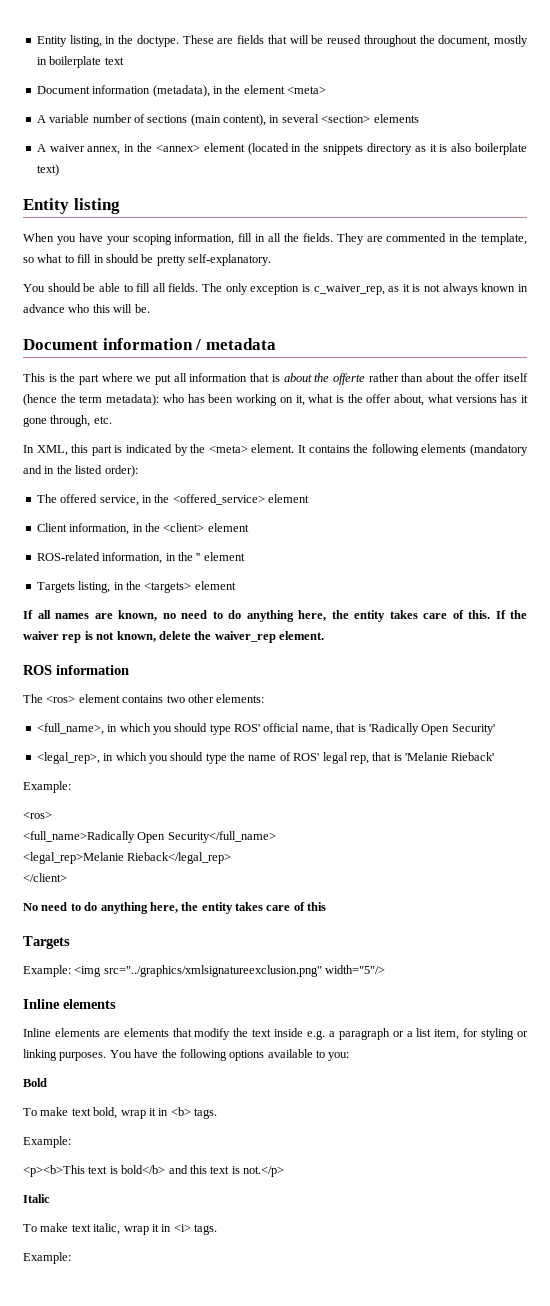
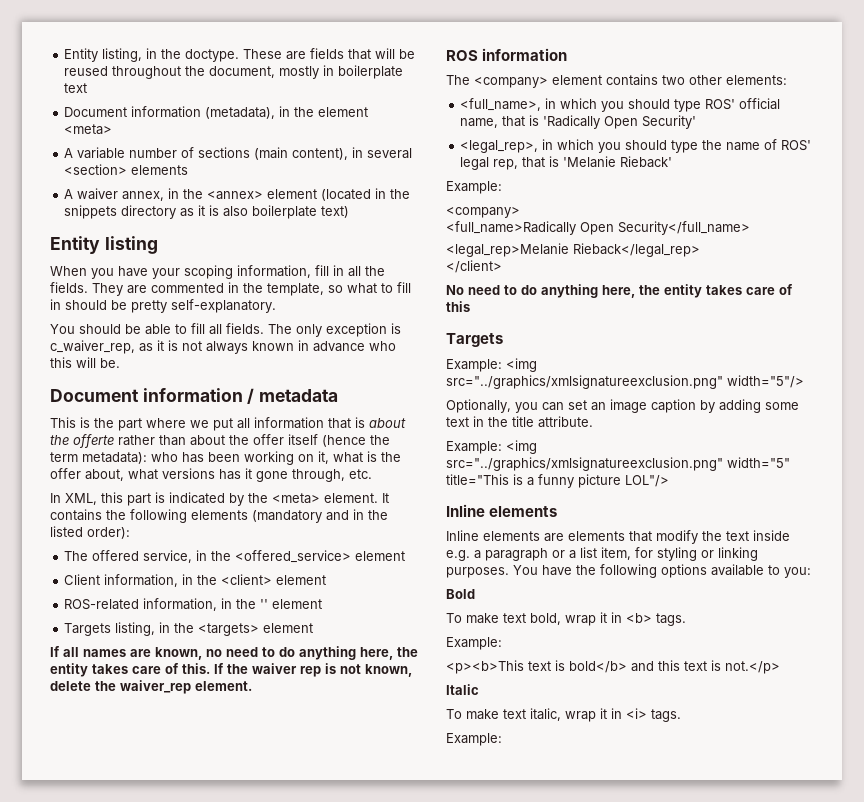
[46,695,76,703] <ros> -> [474,77,548,88] <company>
[23,811,52,819] <ros> -> [446,207,520,218] <company>
(386, 969) none -> [446,399,799,413] [446,416,593,428] [446,440,537,454] [446,457,790,471] [446,474,669,488] // Optionally, you can set an image caption by adding some text in the title attribute. // Example: <img src="../graphics/xmlsignatureexclusion.png" width="5" title="This is a funny picture LOL"/>

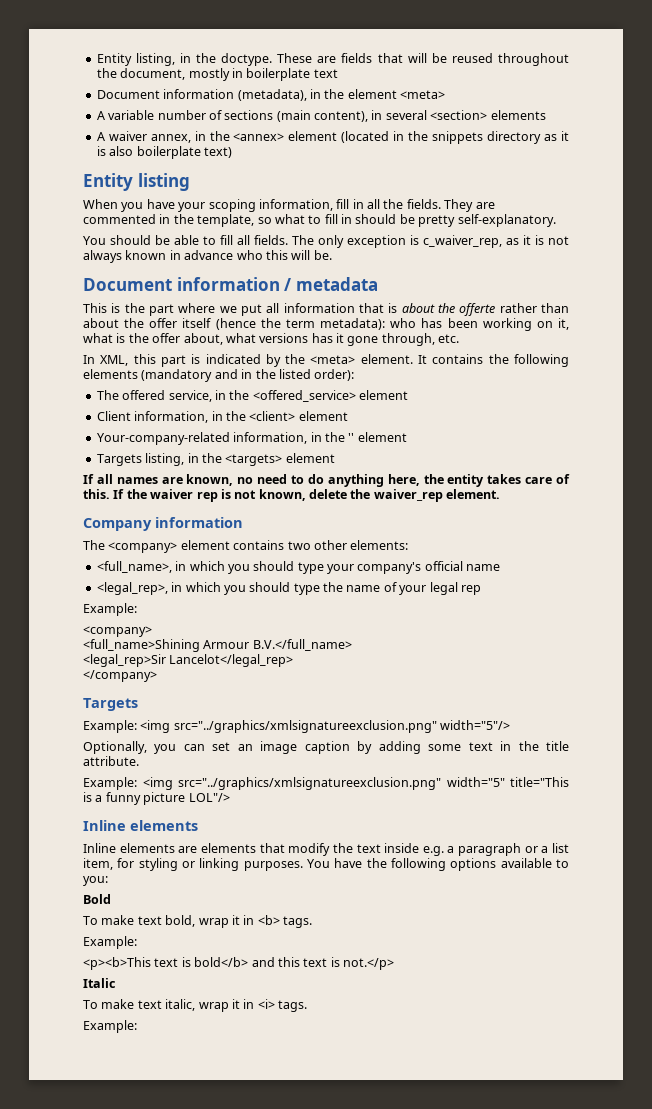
[64,599,140,610] ROS-related -> [96,432,230,445] Your-company-related
[446,50,478,61] ROS -> [83,518,152,531] Company
[705,98,781,110] [460,115,697,129] ROS' official name, that is 'Radically Open Security' -> [327,561,501,574] your company's official name
[781,140,812,151] [460,156,673,170] [446,181,502,194] [446,207,520,218] [446,221,750,235] [446,243,700,257] [446,260,502,273] [446,284,793,298] [446,301,470,312] ROS' legal rep, that is 'Melanie Rieback' // Example: // <company> // <full_name>Radically Open Security</full_name> // <legal_rep>Melanie Rieback</legal_rep> // </client> // No need to do anything here, the entity takes care of this -> [399,582,481,595] [83,603,137,616] [83,626,152,637] [83,639,352,652] [83,654,294,667] [83,670,157,682] your legal rep // Example: // <company> // <full_name>Shining Armour B.V.</full_name> // <legal_rep>Sir Lancelot</legal_rep> // </company>

